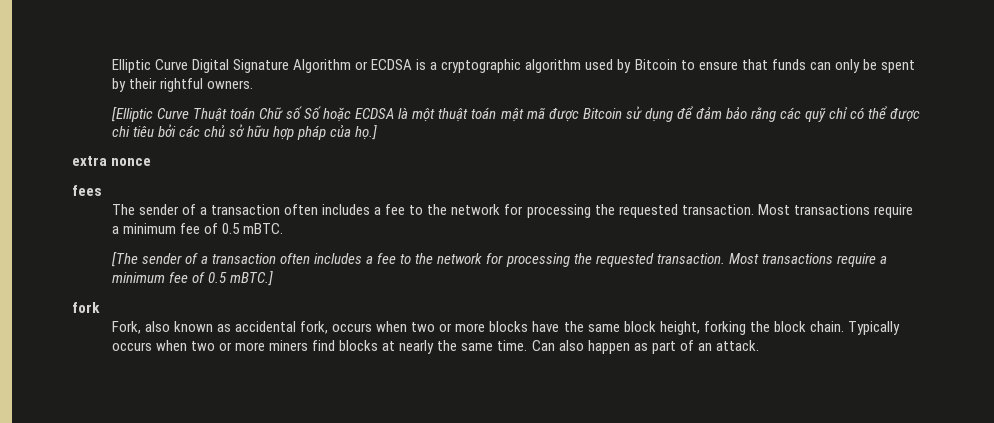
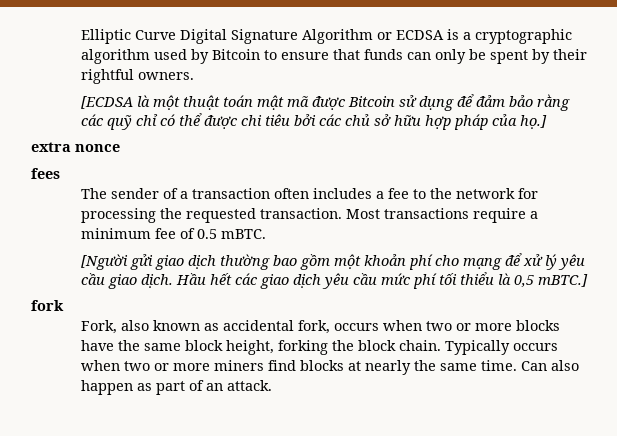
[110,106,395,122] [Elliptic Curve Thuật toán Chữ số Số hoặc ECDSA -> [80,96,133,109] [ECDSA
[110,252,887,267] [111,272,227,283] [The sender of a transaction often includes a fee to the network for processing the requested transaction. Most transactions require a minimum fee of 0.5 -> [80,253,585,270] [80,272,534,289] [Người gửi giao dịch thường bao gồm một khoản phí cho mạng để xử lý yêu cầu giao dịch. Hầu hết các giao dịch yêu cầu mức phí tối thiểu là 0,5

